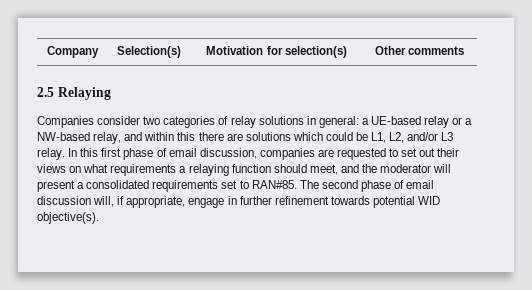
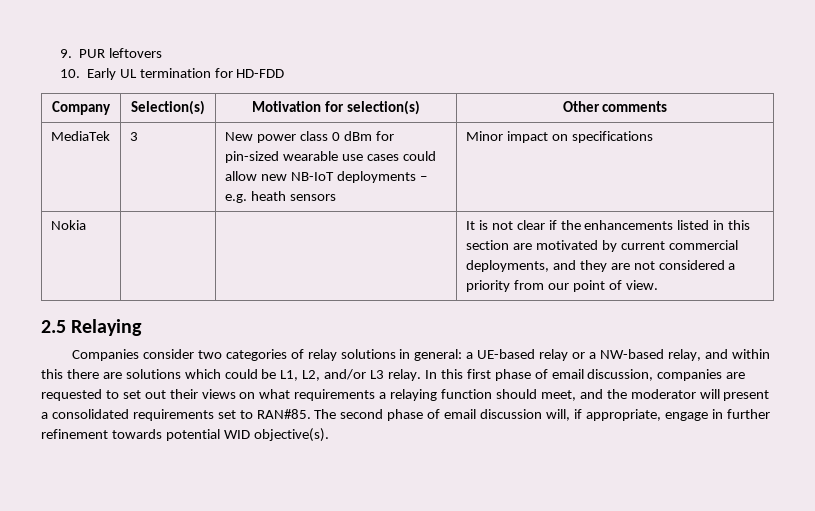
(46, 52) none -> [59,48,162,58] [59,68,285,80] 9. PUR leftovers // 10. Early UL termination for HD-FDD //
(465, 50) none -> [50,131,110,141] [129,132,138,141] [224,131,394,143] [224,151,436,163] [224,171,427,183] [224,191,336,203] [465,131,653,143] [50,220,86,230] [465,220,751,230] [465,240,738,252] [465,260,736,272] [465,280,658,292] // MediaTek | 3 | New power class 0 dBm for pin-sized wearable use cases could allow new NB-IoT deployments – e.g. heath sensors | Minor impact on specifications // Nokia | | | It is not clear if the enhancements listed in this section are motivated by current commercial deployments, and they are not considered a priority from our point of view.

